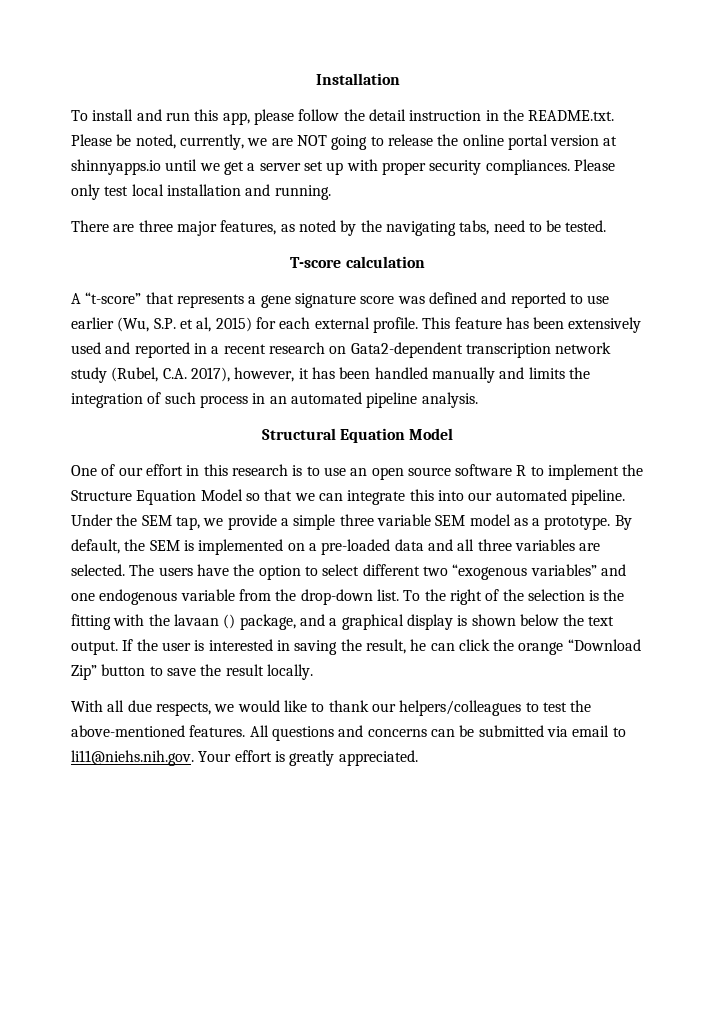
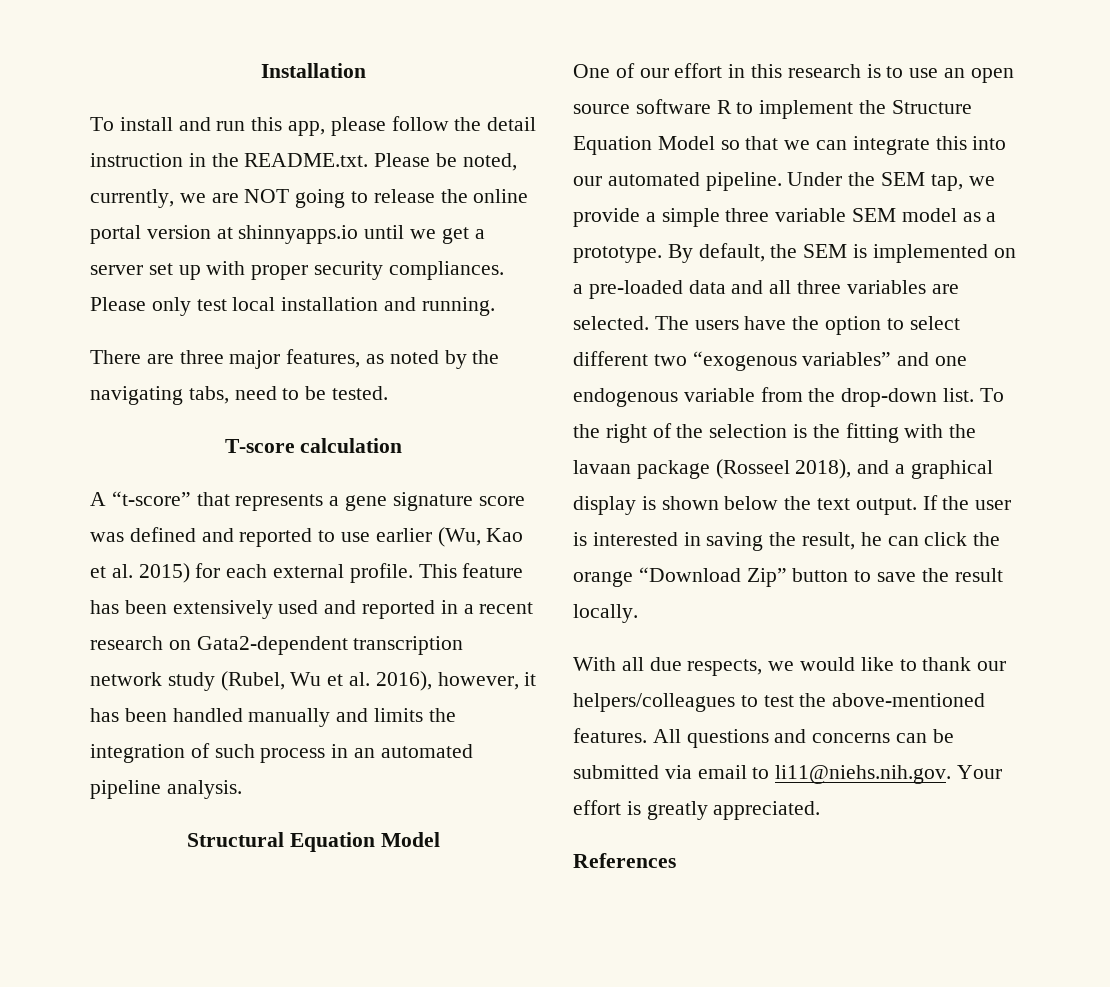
[153,317,212,332] S.P. et al, -> [486,528,524,542] [90,564,133,578] Kao et al.
[162,367,230,382] C.A. 2017), -> [290,671,432,691] Wu et al. 2016),
[223,614,296,630] () package, -> [636,459,852,479] package (Rosseel 2018),
(418, 758) none -> [573,853,676,868] // References

